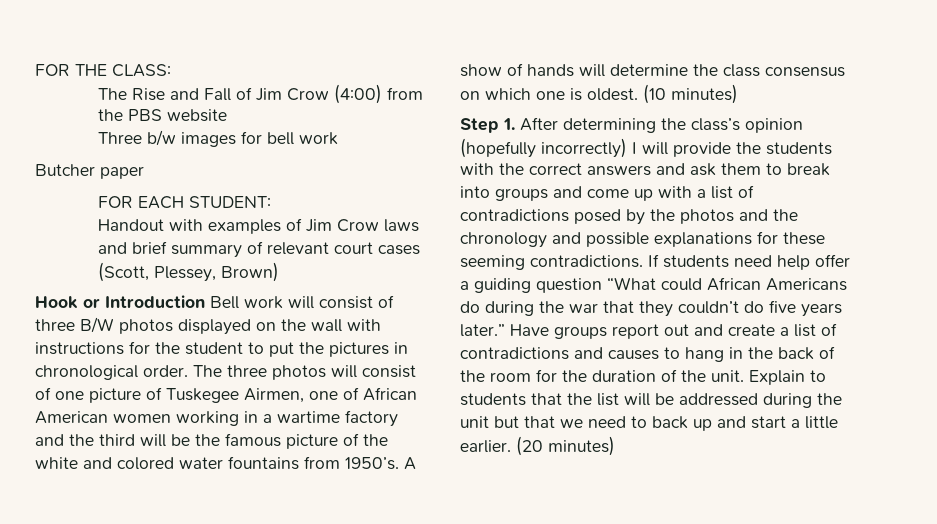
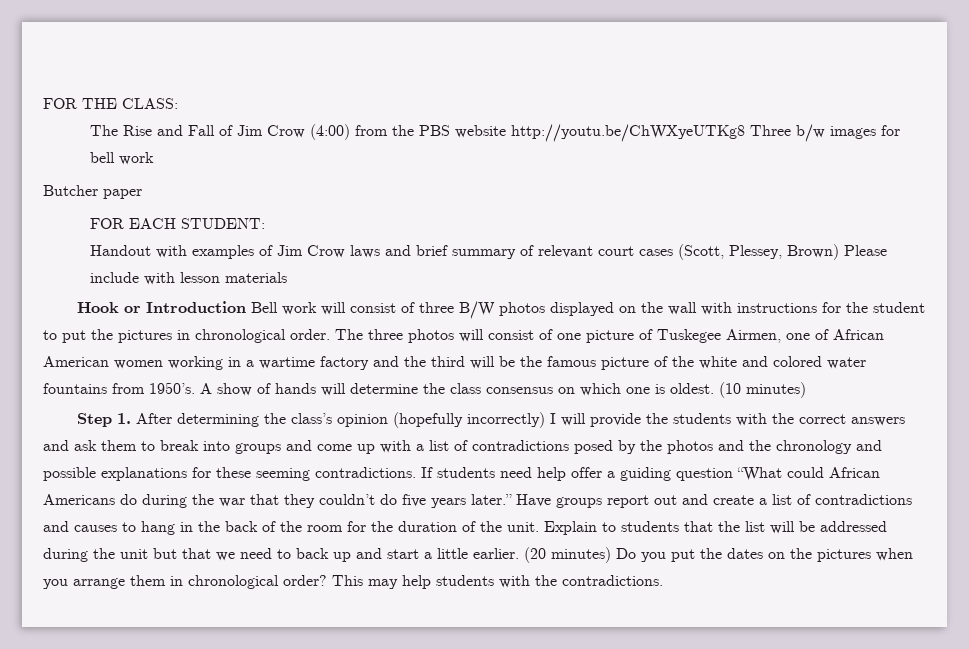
(228, 115) // -> [510,124,745,142] http://youtu.be/ChWXyeUTKg8
(280, 272) none -> [843,245,887,256] [89,272,287,285] Please include with lesson materials
(615, 446) none -> [616,548,913,562] [43,575,663,589] Do you put the dates on the pictures when you arrange them in chronological order? This may help students with the contradictions.

